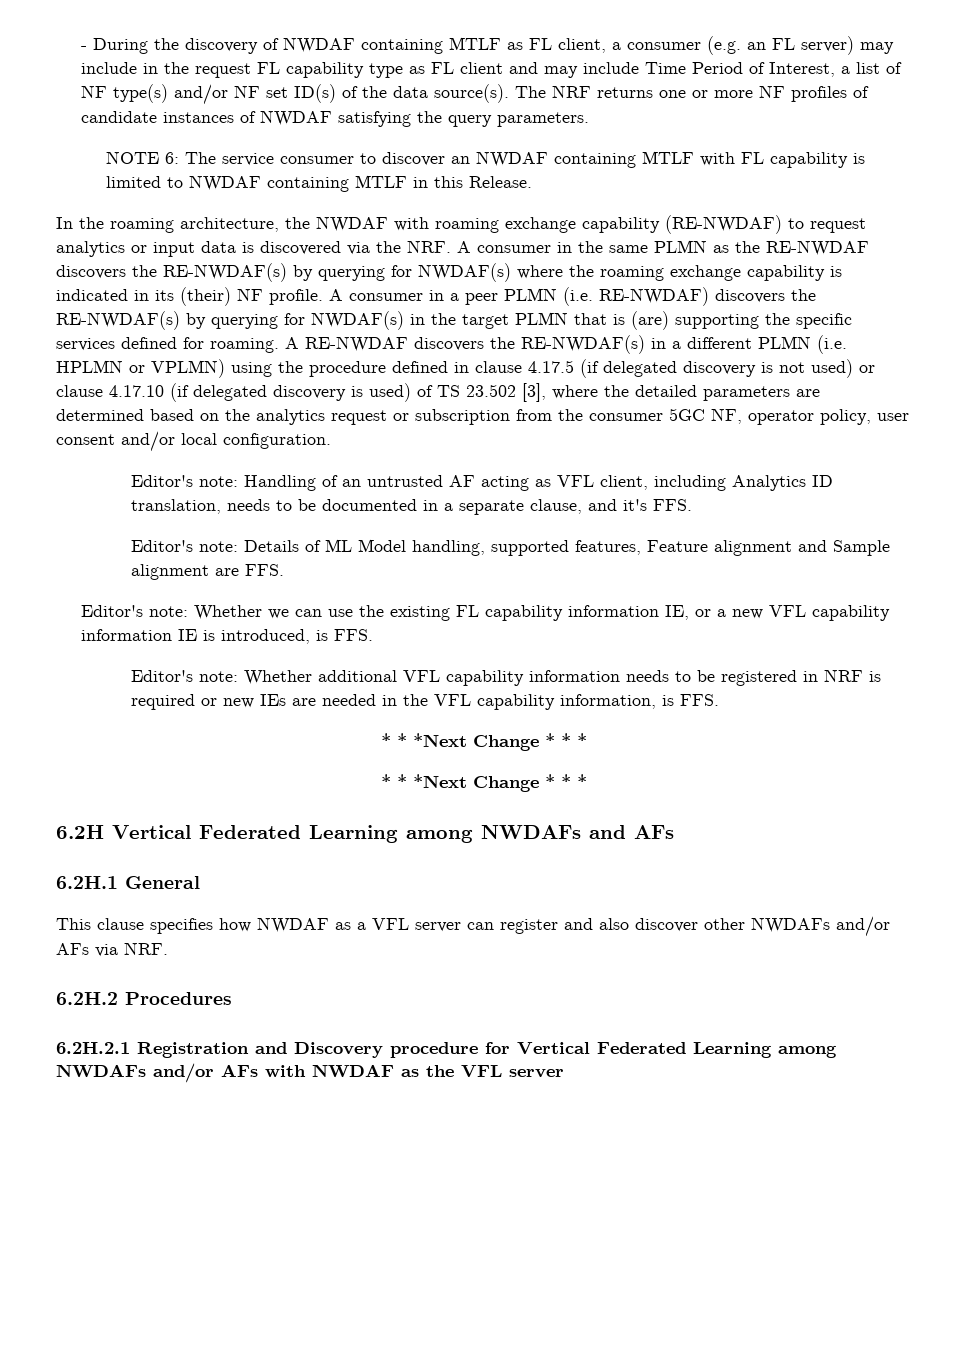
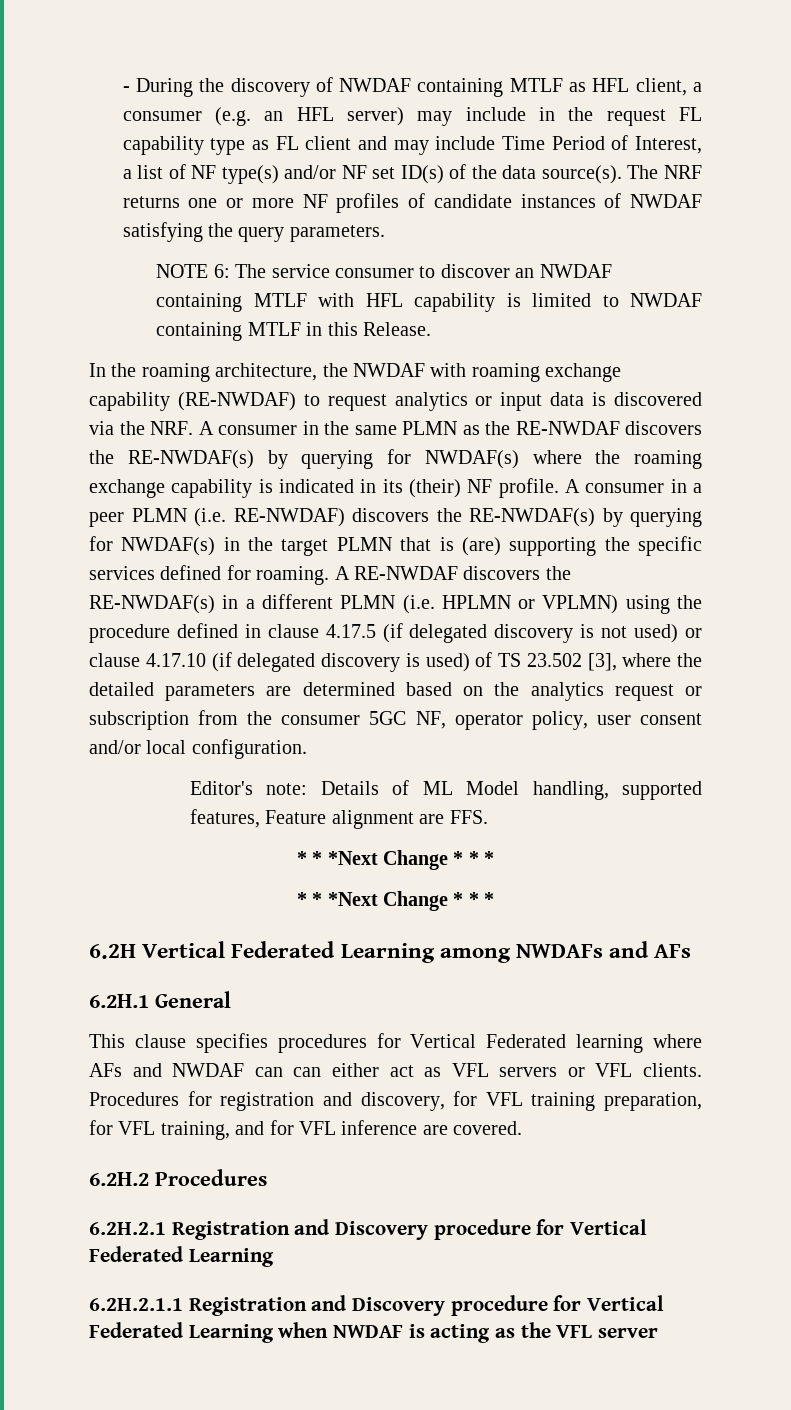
[528,38,552,50] FL -> [592,78,630,92] HFL
[771,38,795,50] FL -> [296,107,334,121] HFL
[740,152,764,164] FL -> [365,293,403,307] HFL
[130,475,833,491] [130,499,692,515] // Editor's note: Handling of an untrusted AF acting as VFL client, including Analytics ID translation, needs to be documented in a separate clause, and it's FFS. -> (307, 749) none
[797,540,890,556] [130,564,209,580] and Sample alignment -> (414, 819) none
[80,605,890,621] [80,629,373,644] [130,669,881,686] [130,694,719,710] // Editor's note: Whether we can use the existing FL capability information IE, or a new VFL capability information IE is introduced, is FFS. // Editor's note: Whether additional VFL capability information needs to be registered in NRF is required or new IEs are needed in the VFL capability information, is FFS. -> (488, 817) none
[219,916,890,937] [56,942,168,957] how NWDAF as a VFL server can register and also discover other NWDAFs and/or AFs via NRF. -> [277,1033,702,1053] [89,1063,702,1077] [89,1091,702,1111] [89,1120,523,1140] procedures for Vertical Federated learning where AFs and NWDAF can can either act as VFL servers or VFL clients. Procedures for registration and discovery, for VFL training preparation, for VFL training, and for VFL inference are covered.
[778,1045,837,1058] [56,1063,394,1083] among NWDAFs and/or AFs with NWDAF -> [89,1295,665,1316] [89,1322,491,1343] // 6.2H.2.1.1 Registration and Discovery procedure for Vertical Federated Learning when NWDAF is acting

